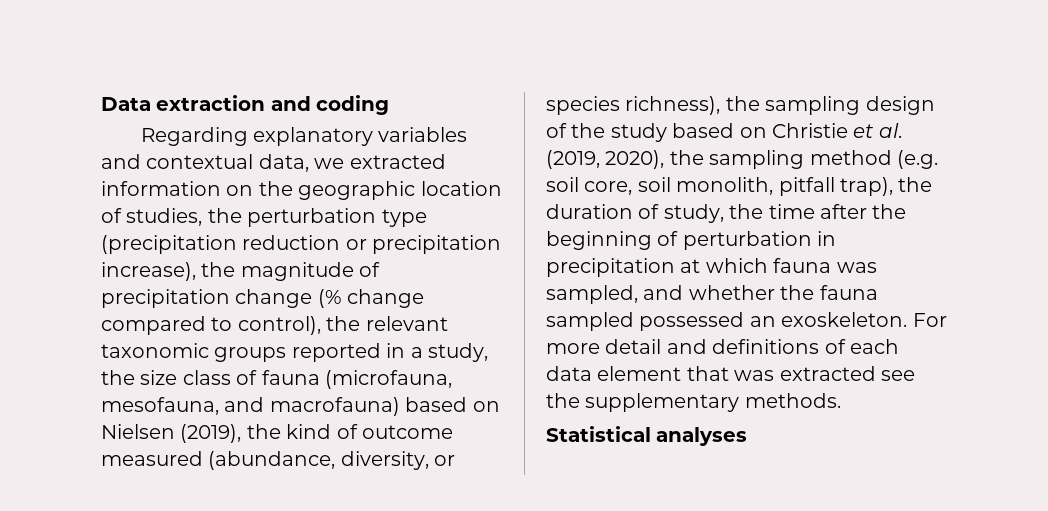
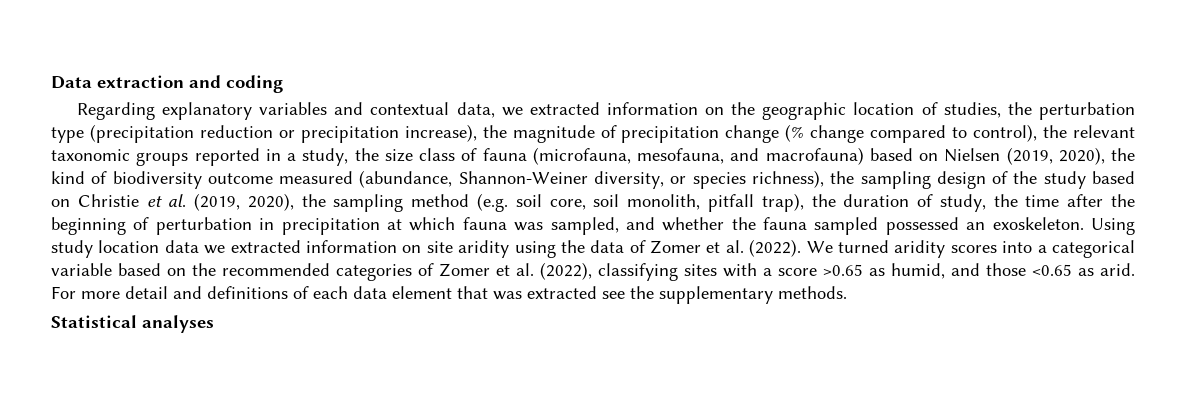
[180,424,242,443] (2019), -> [1006,147,1105,165] (2019, 2020),
(358, 431) none -> [112,171,202,189] biodiversity
(336, 460) none -> [458,171,588,184] Shannon-Weiner
(908, 319) none -> [1091,218,1136,235] [51,239,1136,258] [51,262,1135,281] Using study location data we extracted information on site aridity using the data of Zomer et al. (2022). We turned aridity scores into a categorical variable based on the recommended categories of Zomer et al. (2022), classifying sites with a score >0.65 as humid, and those <0.65 as arid.

